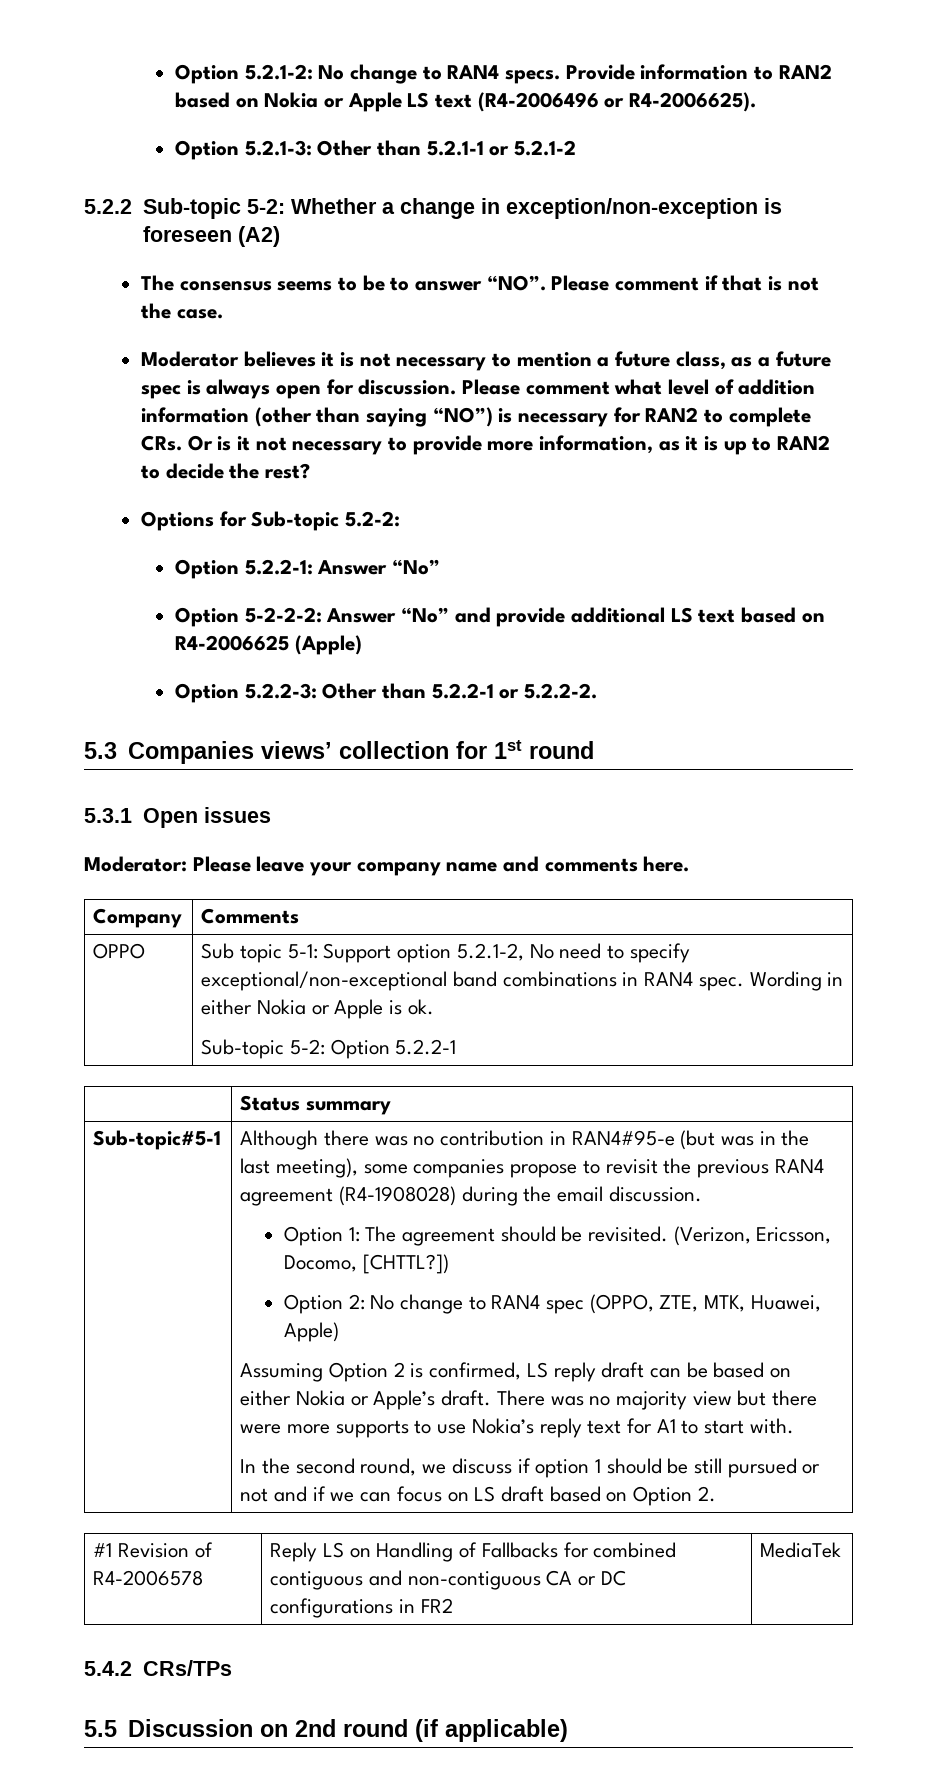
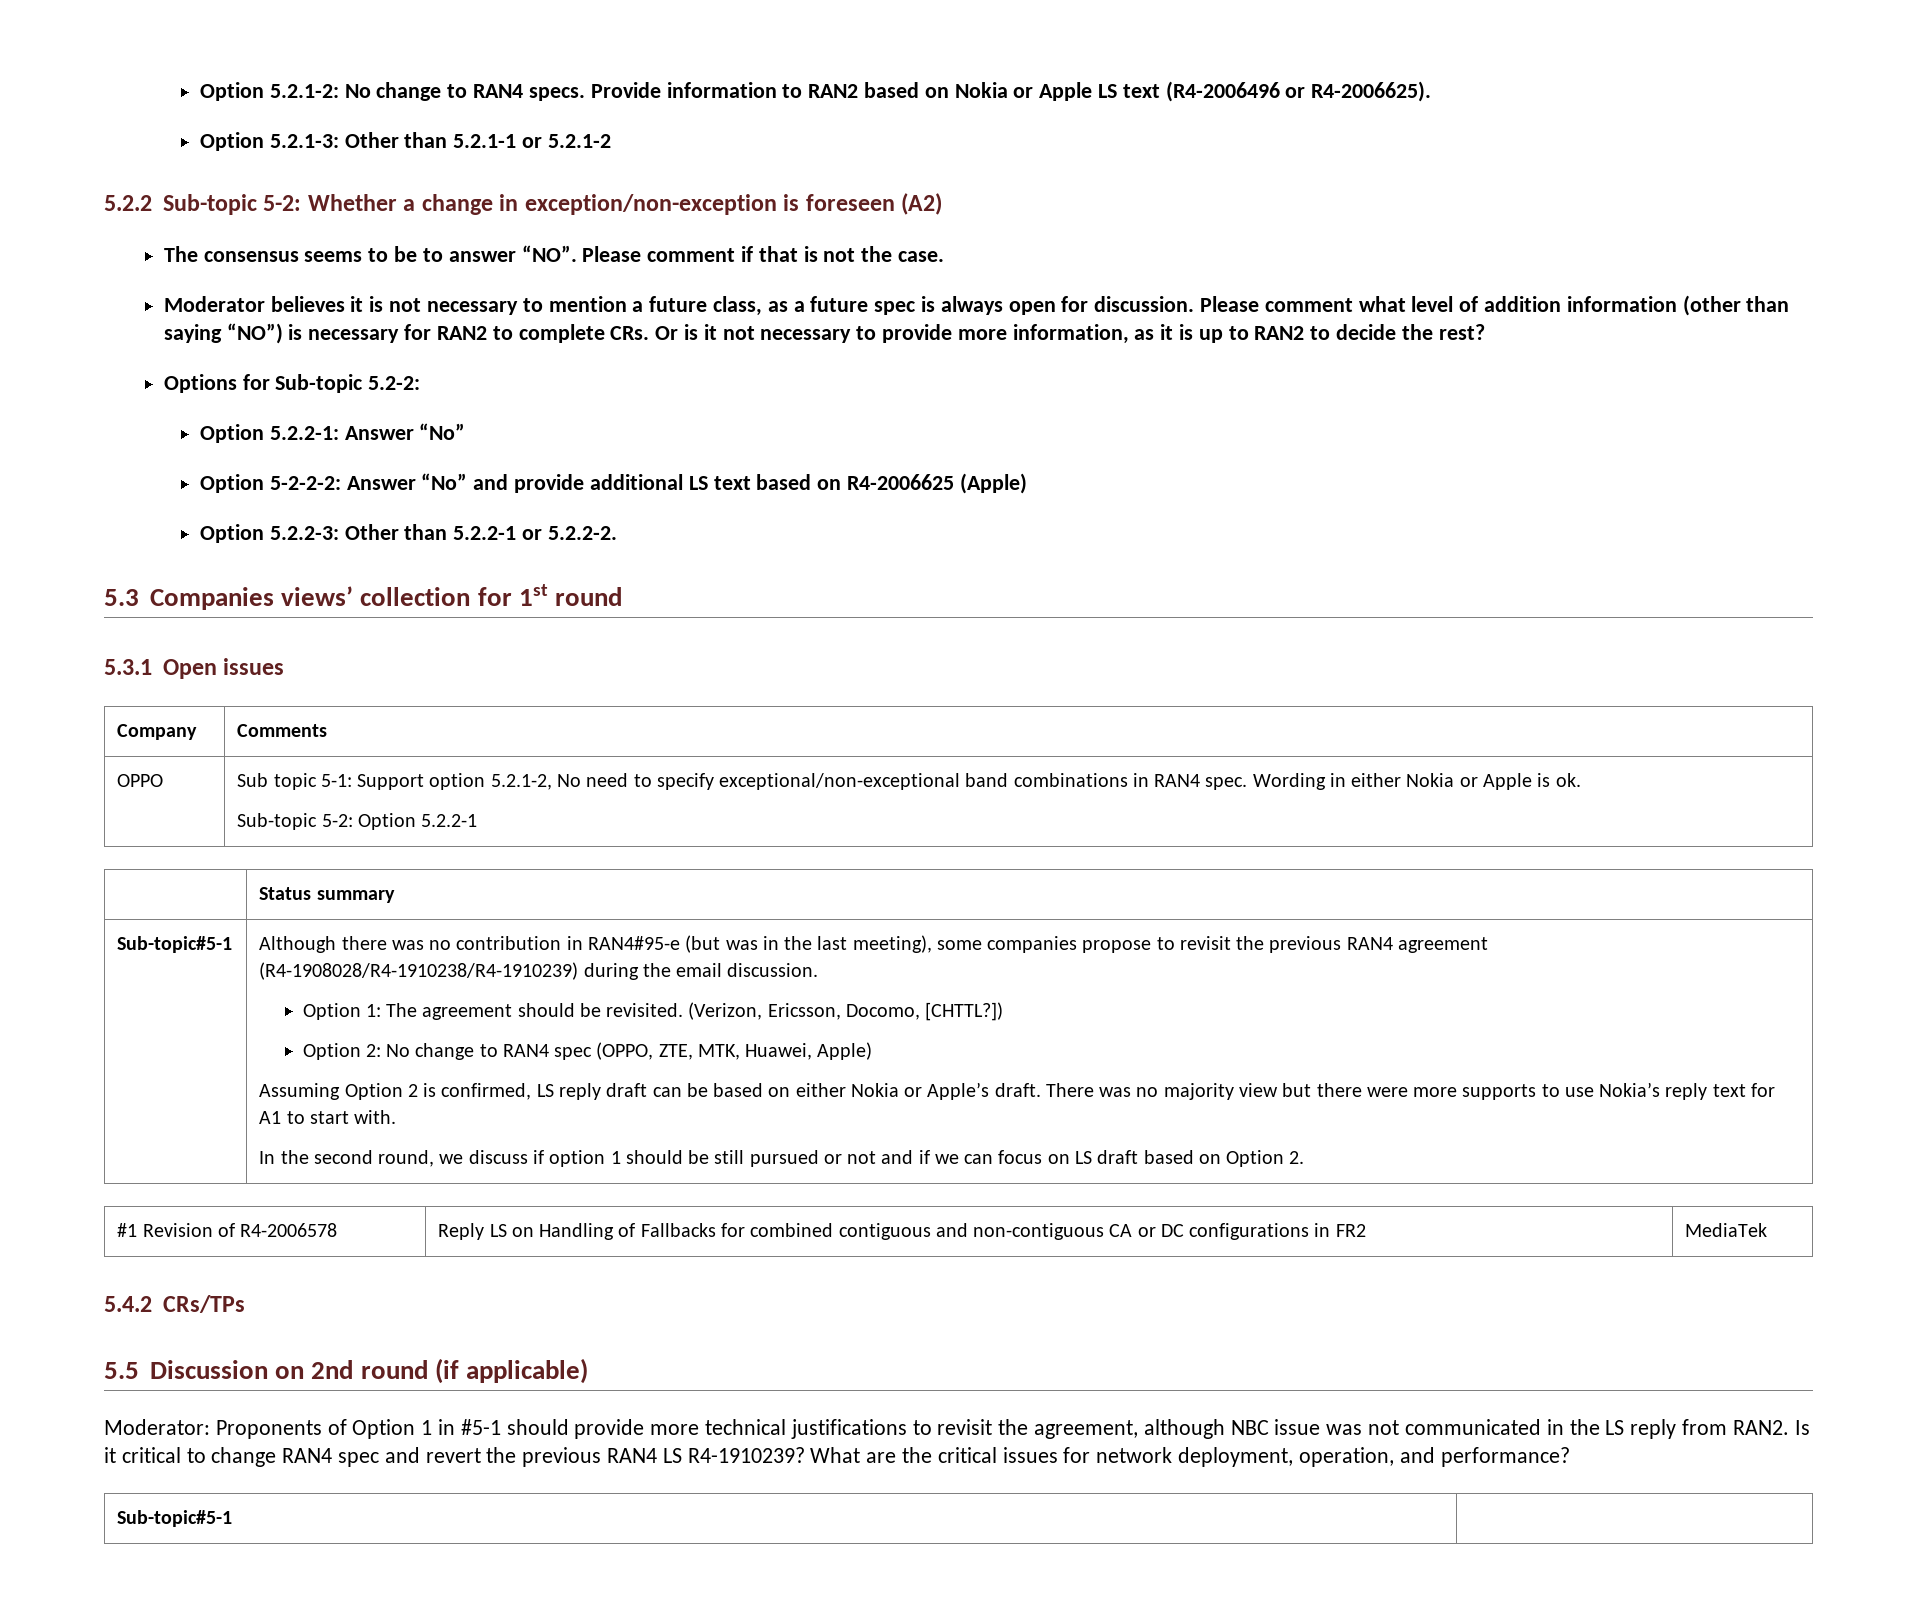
[84,856,690,876] // Moderator: Please leave your company name and comments here. -> (285, 666) none
[339,1186,457,1206] (R4-1908028) -> [259,962,579,980] (R4-1908028/R4-1910238/R4-1910239)
(568, 1730) none -> [104,1419,1810,1439] [104,1447,1570,1467] [117,1510,233,1527] // Moderator: Proponents of Option 1 in #5-1 should provide more technical justifications to revisit the agreement, although NBC issue was not communicated in the LS reply from RAN2. Is it critical to change RAN4 spec and revert the previous RAN4 LS R4-1910239? What are the critical issues for network deployment, operation, and performance? // Sub-topic#5-1 |

